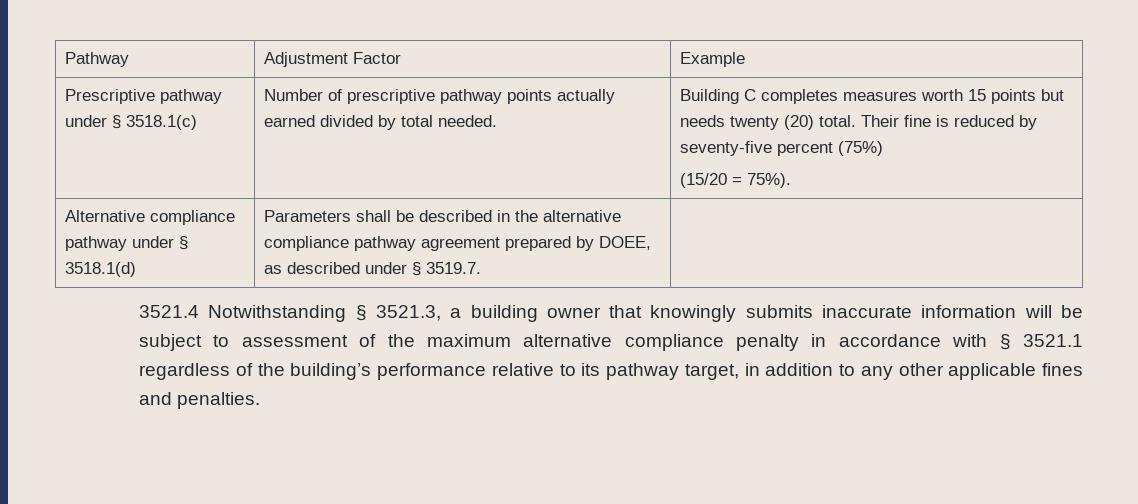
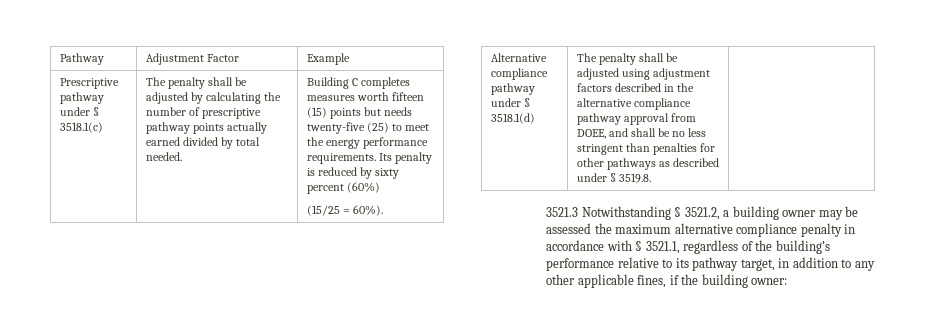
[264,89,324,101] Number -> [145,77,247,89] [145,92,281,104] [145,107,186,116] The penalty shall be adjusted by calculating the number
[968,89,987,101] 15 -> [391,92,424,101] [306,107,327,118] fifteen (15)
[730,115,1038,130] [680,141,884,156] [680,173,792,188] twenty (20) total. Their fine is reduced by seventy-five percent (75%) // (15/20 = 75%). -> [306,122,429,134] [306,137,428,149] [306,152,432,164] [306,167,399,179] [306,182,380,194] [306,205,383,216] twenty-five (25) to meet the energy performance requirements. Its penalty is reduced by sixty percent (60%) // (15/25 = 60%).
[264,210,415,222] Parameters shall be -> [576,53,678,65] [576,68,710,80] [576,83,612,92] The penalty shall be adjusted using adjustment factors
[421,236,652,251] agreement prepared by DOEE, -> [623,113,696,125] [576,128,707,139] [576,143,715,155] [576,158,656,170] approval from DOEE, and shall be no less stringent than penalties for other pathways
[426,262,482,274] [139,305,200,318] 3519.7. | // 3521.4 -> [618,173,651,183] [546,207,579,217] 3519.8. | // 3521.3
[375,305,441,321] 3521.3, -> [684,207,720,220] 3521.2,
[609,305,1084,322] [139,334,377,351] that knowingly submits inaccurate information will be subject to assessment of -> [818,206,859,220] [546,223,592,234] may be assessed
[1022,334,1083,347] 3521.1 -> [645,241,680,254] 3521.1,
[1042,363,1083,376] [139,392,261,409] fines and penalties. -> [637,274,788,288] fines, if the building owner:

